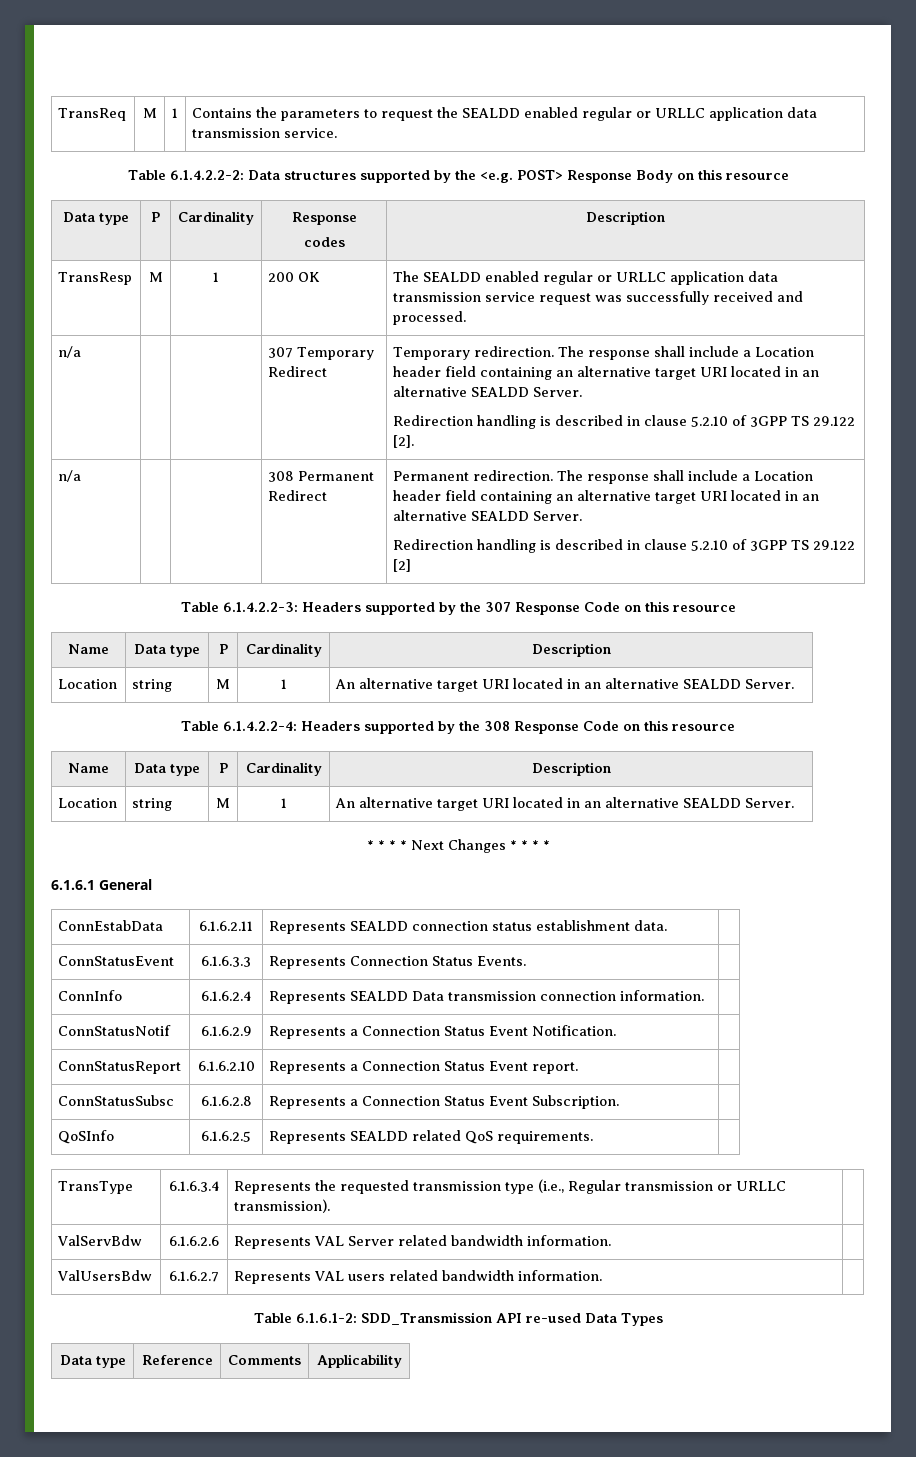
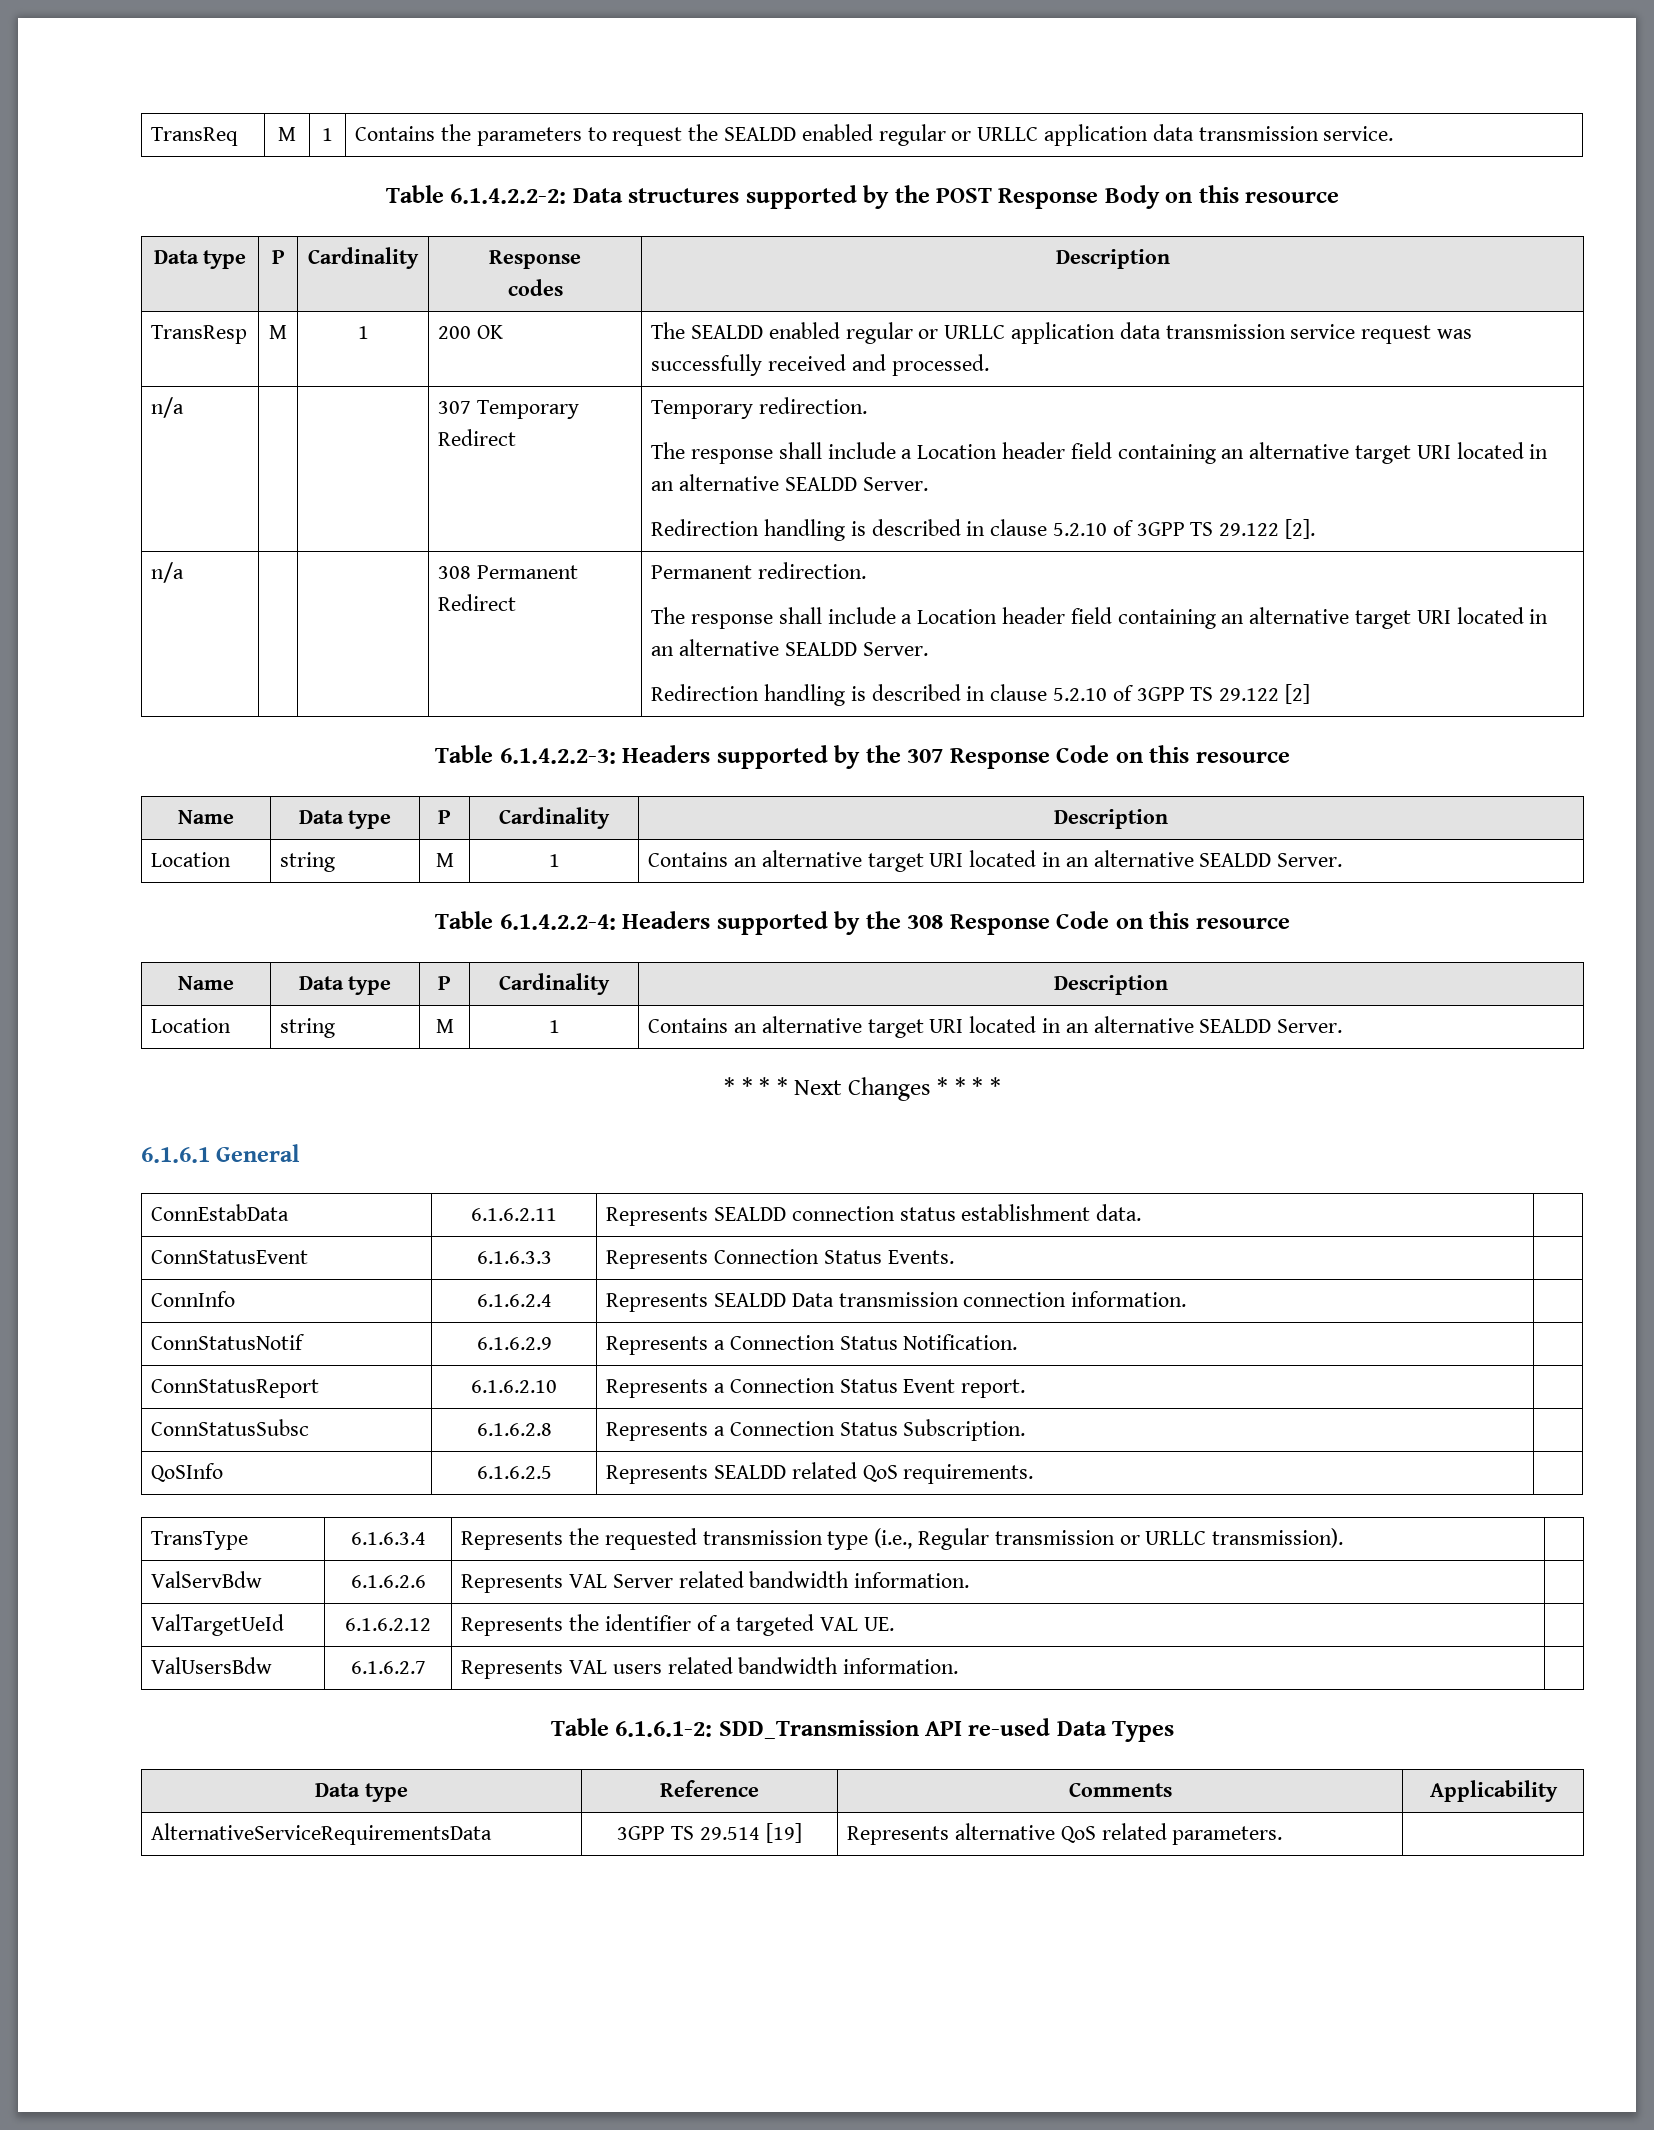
[479,170,563,183] <e.g. POST> -> [935,188,992,203] POST
(555, 351) none -> (867, 405) //
(554, 475) none -> (866, 570) //
[335,679,356,689] An -> [648,852,757,867] Contains an
[335,798,356,808] An -> [648,1018,757,1033] Contains an
[489,1026,529,1036] Event -> (898, 1343) none
[489,1096,529,1106] Event -> (898, 1429) none
(612, 1240) none -> [151,1614,285,1636] [345,1618,431,1631] [461,1614,894,1636] // ValTargetUeId | 6.1.6.2.12 | Represents the identifier of a targeted VAL UE. |
(402, 1361) none -> [151,1823,493,1845] [617,1823,802,1843] [847,1823,1283,1845] // AlternativeServiceRequirementsData | 3GPP TS 29.514 [19] | Represents alternative QoS related parameters. |

